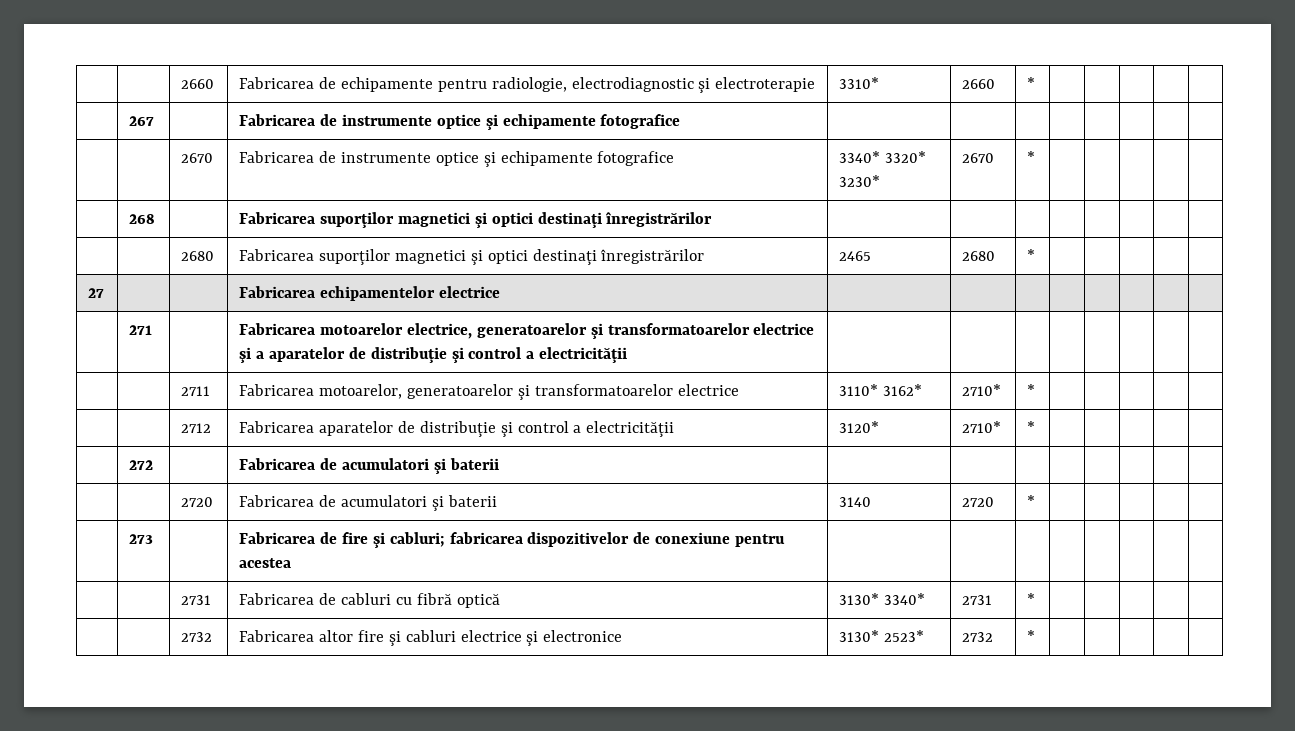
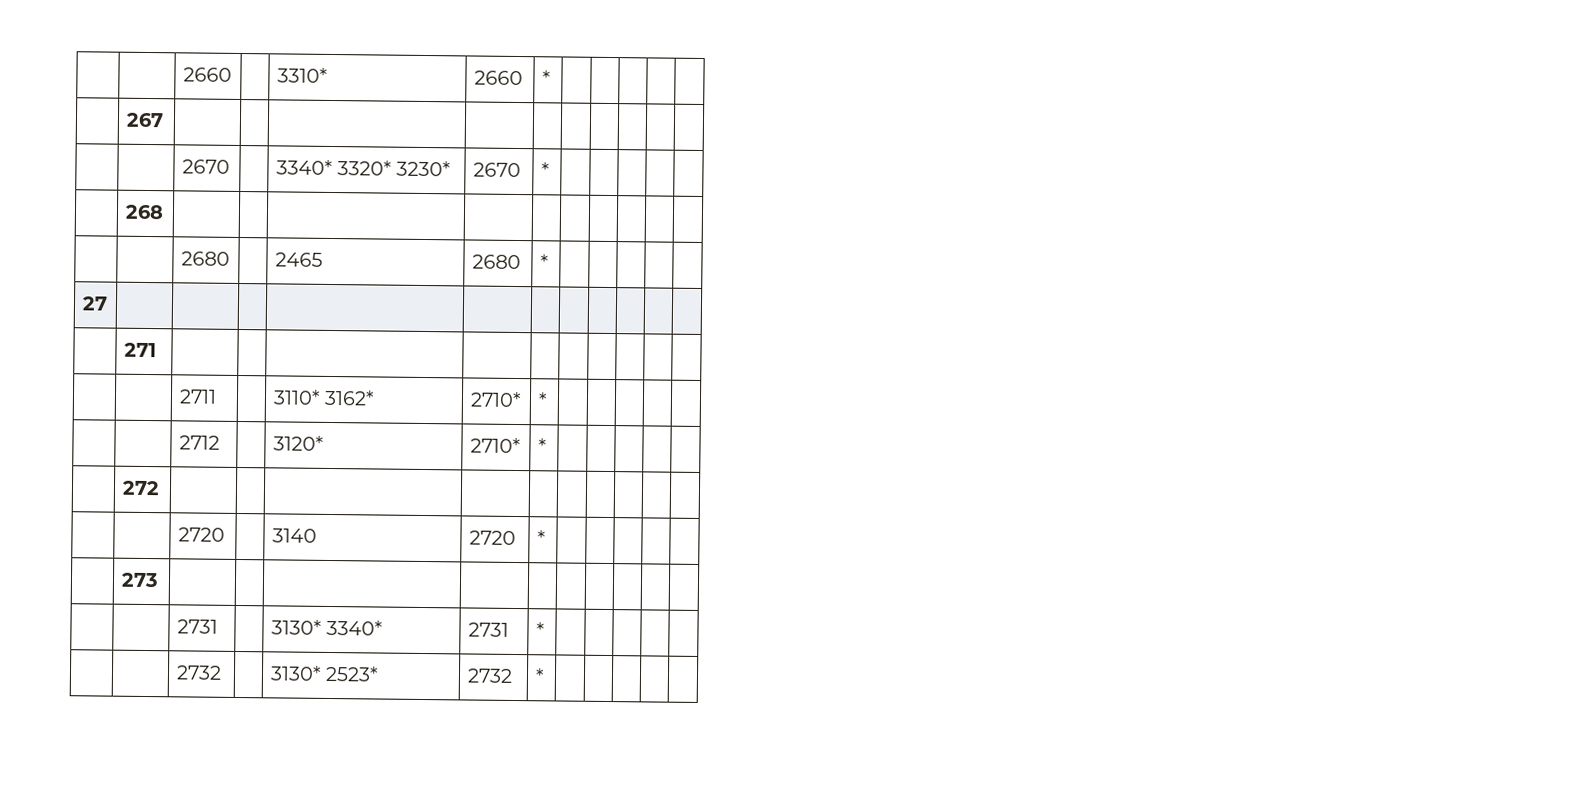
[181,79,215,89] [239,77,816,93] [839,77,880,89] [962,79,996,89] [1027,77,1036,89] [129,116,155,126] [239,114,681,130] [181,153,214,163] [239,151,675,167] | | 2660 | Fabricarea de echipamente pentru radiologie, electrodiagnostic şi electroterapie | 3310* | 2660 | * | | | | | // | 267 | | Fabricarea de instrumente optice şi echipamente fotografice | | | | | | | | // | | 2670 | Fabricarea de instrumente optice şi echipamente fotografice -> [182,67,232,82] [276,67,328,83] [473,70,523,86] [541,70,551,86] [125,112,164,128] [181,159,230,174] | | 2660 | | 3310* | 2660 | * | | | | | // | 267 | | | | | | | | | | // | | 2670 |
[239,212,713,228] [181,251,215,261] [239,249,705,265] [839,251,872,261] [962,251,996,261] [1027,249,1036,261] [88,288,105,298] [239,286,501,301] [129,325,153,335] [239,323,815,339] [239,347,628,363] [181,386,211,396] [239,384,739,400] Fabricarea suporţilor magnetici şi optici destinaţi înregistrărilor | | | | | | | | // | | 2680 | Fabricarea suporţilor magnetici şi optici destinaţi înregistrărilor | 2465 | 2680 | * | | | | | // 27 | | | Fabricarea echipamentelor electrice | | | | | | | | // | 271 | | Fabricarea motoarelor electrice, generatoarelor şi transformatoarelor electrice şi a aparatelor de distribuţie şi control a electricităţii | | | | | | | | // | | 2711 | Fabricarea motoarelor, generatoarelor şi transformatoarelor electrice -> [180,251,230,266] [274,252,323,267] [471,254,521,270] [539,254,549,270] [81,296,108,311] [123,342,157,358] [178,389,217,404] | | | | | | | | // | | 2680 | | 2465 | 2680 | * | | | | | // 27 | | | | | | | | | | | // | 271 | | | | | | | | | | // | | 2711 |
[239,421,675,437] [839,421,880,433] [962,421,1002,433] [1027,421,1036,433] [129,460,154,470] [239,458,499,474] [181,497,214,507] [239,495,497,511] [839,497,872,507] [962,497,995,507] [1027,495,1036,507] [129,534,154,544] [239,532,786,548] [239,558,292,568] [181,595,212,605] [239,593,500,608] Fabricarea aparatelor de distribuţie şi control a electricităţii | 3120* | 2710* | * | | | | | // | 272 | | Fabricarea de acumulatori şi baterii | | | | | | | | // | | 2720 | Fabricarea de acumulatori şi baterii | 3140 | 2720 | * | | | | | // | 273 | | Fabricarea de fire şi cabluri; fabricarea dispozitivelor de conexiune pentru acestea | | | | | | | | // | | 2731 | Fabricarea de cabluri cu fibră optică -> [272,435,324,451] [469,437,521,454] [537,438,547,454] [121,480,160,496] [177,527,225,542] [271,528,317,543] [468,530,516,545] [536,530,546,546] [120,572,159,588] [176,619,218,634] | 3120* | 2710* | * | | | | | // | 272 | | | | | | | | | | // | | 2720 | | 3140 | 2720 | * | | | | | // | 273 | | | | | | | | | | // | | 2731 |
[239,630,623,646] Fabricarea altor fire şi cabluri electrice şi electronice -> (222, 672) none

